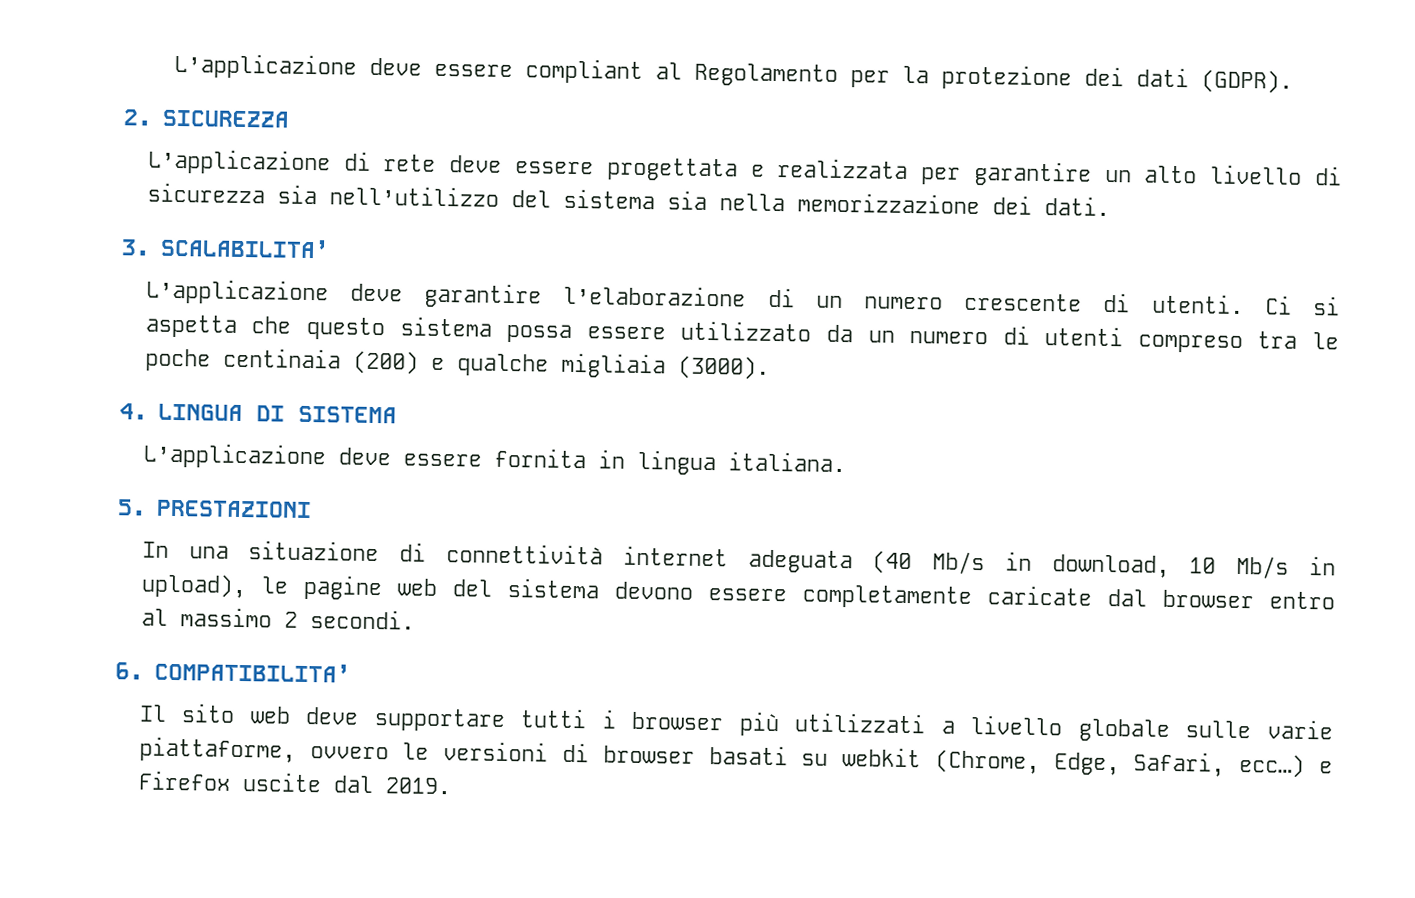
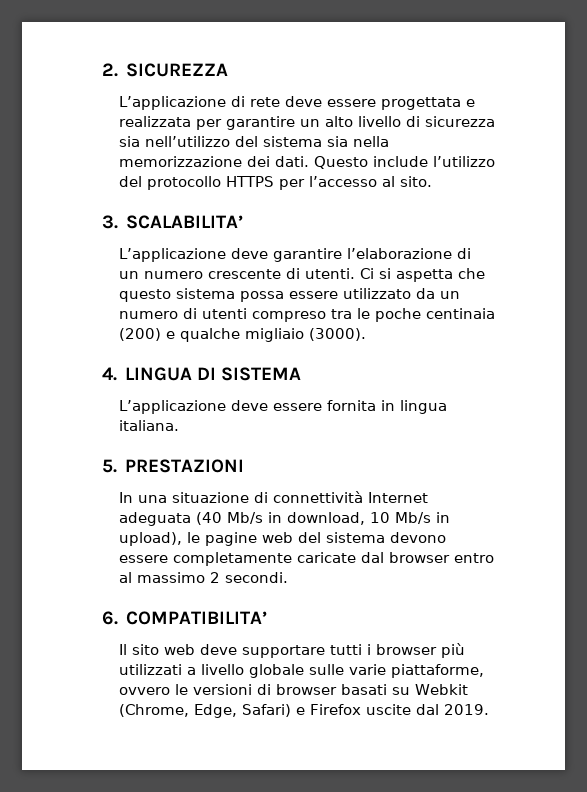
[173,52,1293,94] L’applicazione deve essere compliant al Regolamento per la protezione dei dati (GDPR). // -> (102, 70) none
(1110, 206) none -> [314,156,496,169] [119,176,433,190] Questo include l’utilizzo del protocollo HTTPS per l’accesso al sito.
[560,352,666,379] migliaia -> [245,328,305,342] migliaio
[622,545,728,567] internet -> [368,492,429,503] Internet
[842,747,922,768] webkit -> [415,684,469,695] Webkit
[1133,751,1306,779] Safari, ecc…) -> [242,704,292,717] Safari)

